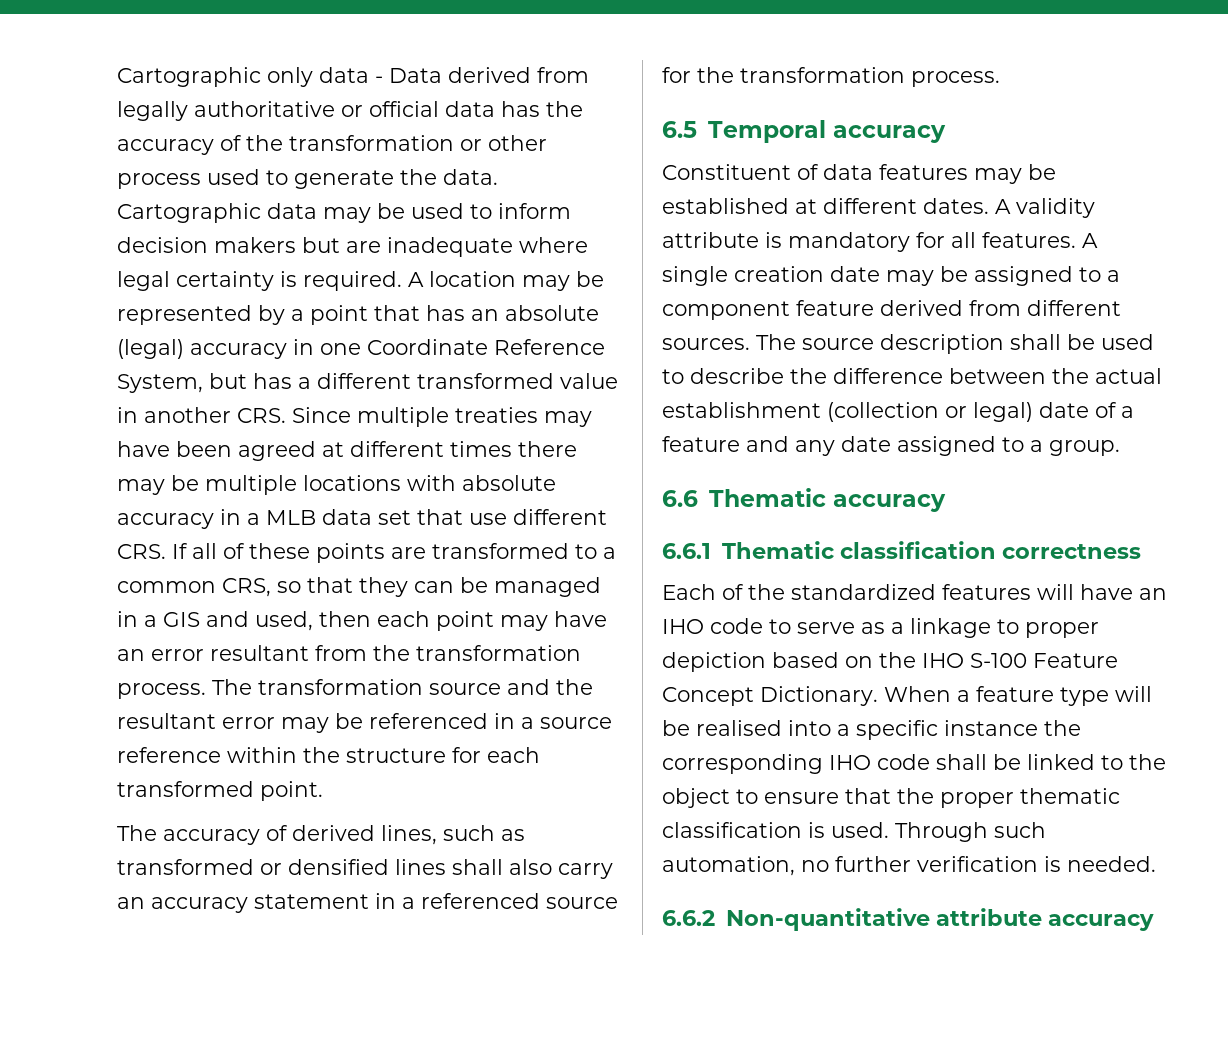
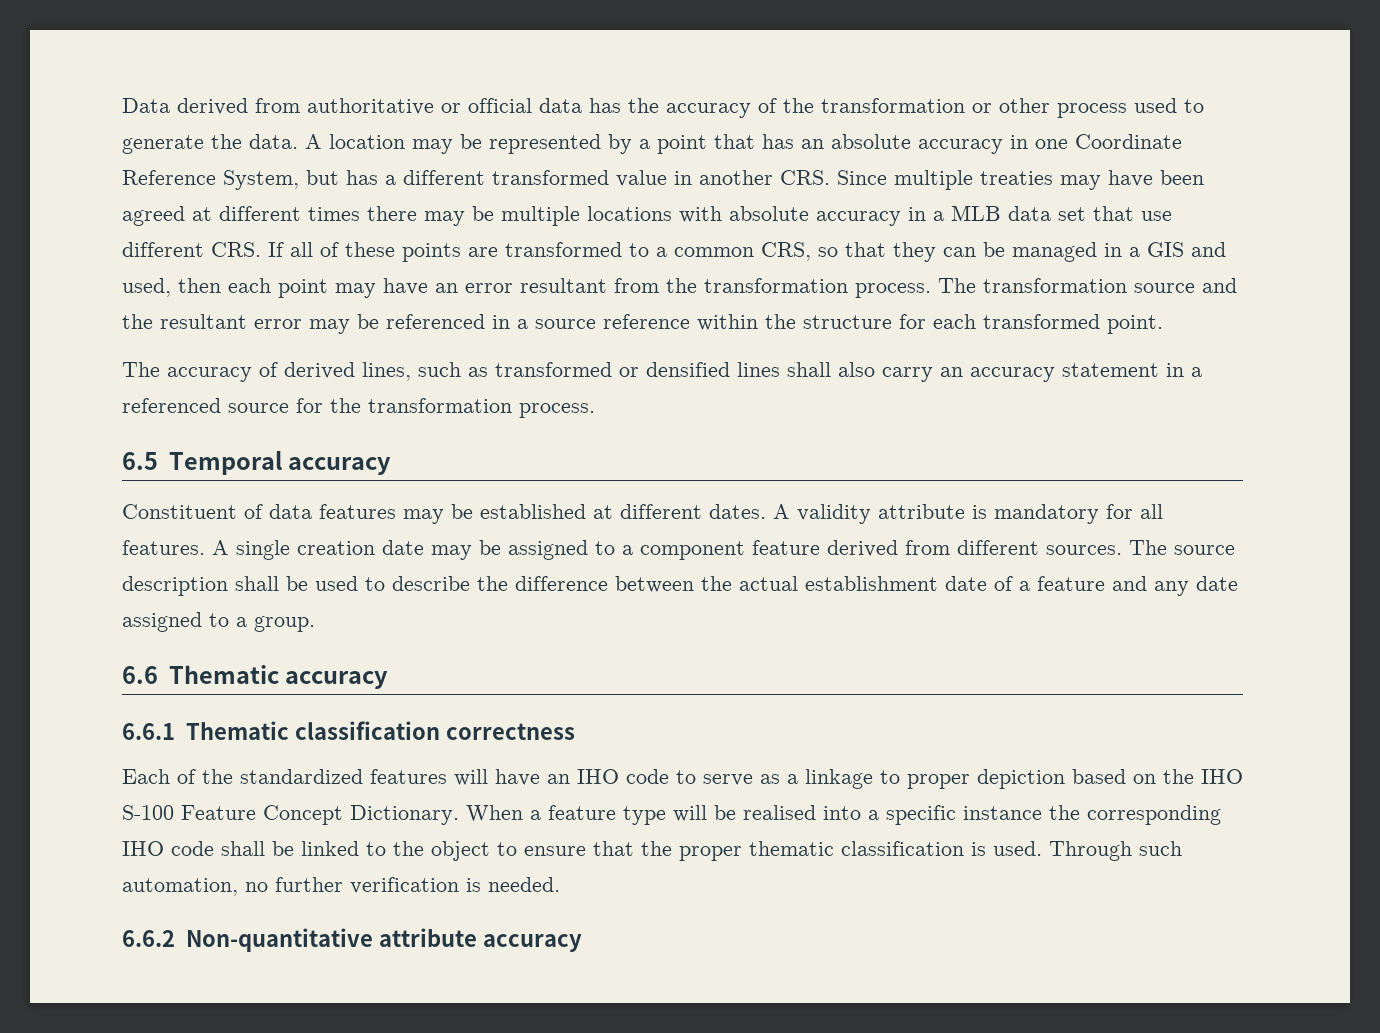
[117,67,383,87] Cartographic only data - -> (122, 105) none
[117,101,188,121] legally -> (300, 105) none
[117,203,571,223] [117,237,588,257] [117,271,402,291] Cartographic data may be used to inform decision makers but are inadequate where legal certainty is required. -> (298, 141) none
[117,339,184,359] (legal) -> (911, 141) none
[827,402,1033,422] (collection or legal) -> (938, 583) none

